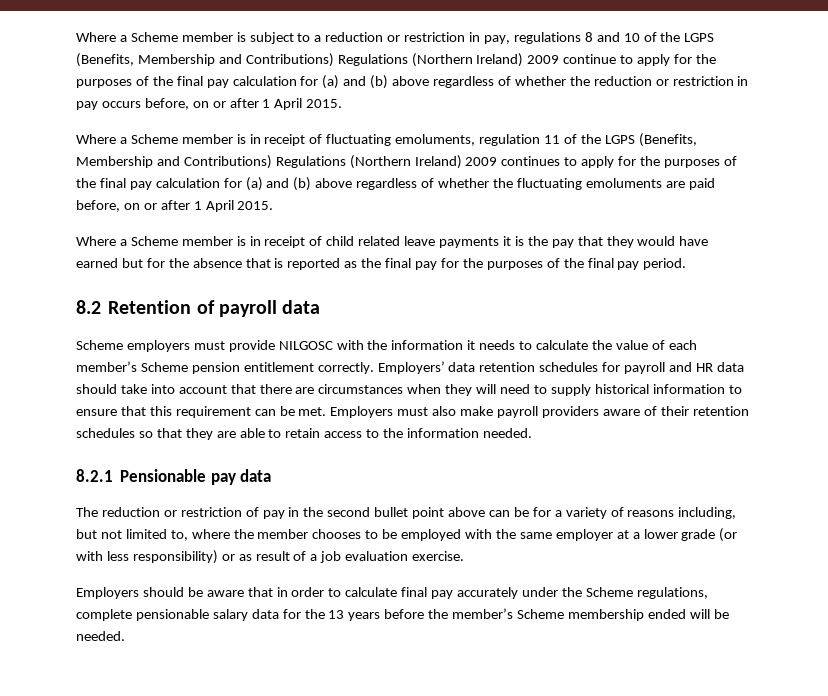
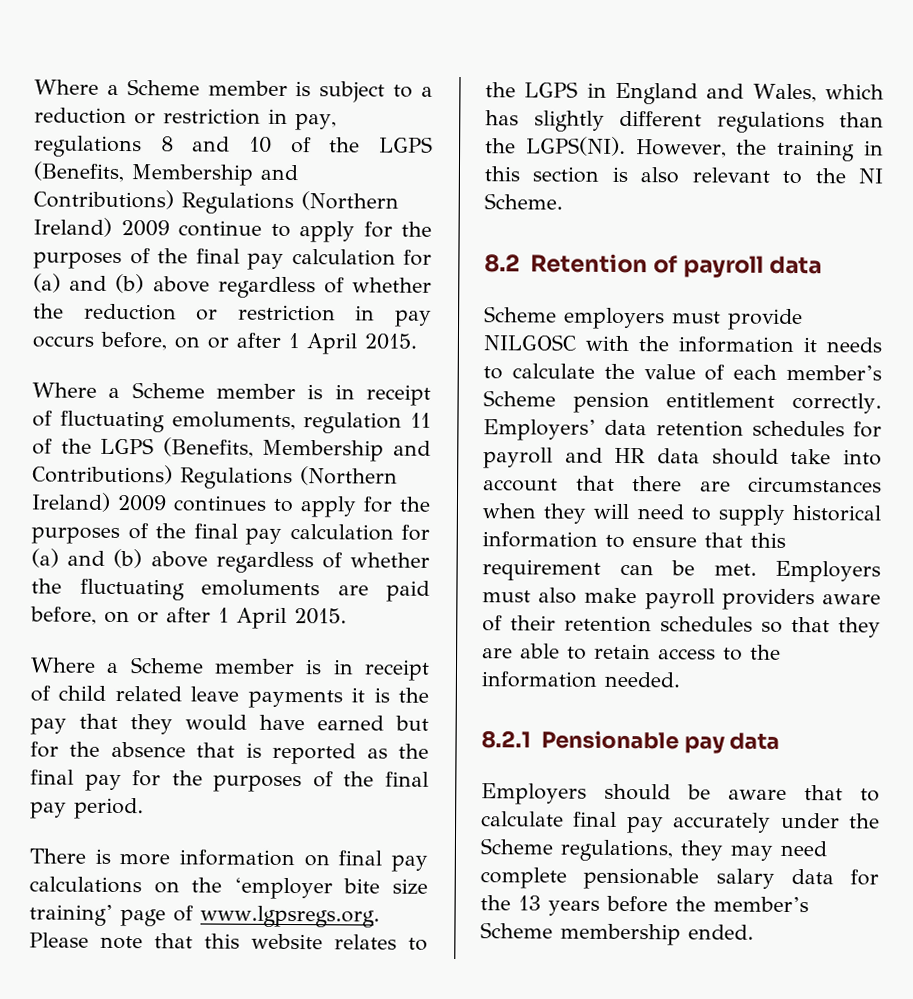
(687, 264) none -> [29,848,429,872] [29,876,428,900] [29,904,380,928] [29,932,428,951] [485,81,884,105] [485,110,884,134] [485,136,884,162] [484,166,883,185] [484,193,563,210] // There is more information on final pay calculations on the ‘employer bite size training’ page of www.lgpsregs.org. Please note that this website relates to the LGPS in England and Wales, which has slightly different regulations than the LGPS(NI). However, the training in this section is also relevant to the NI Scheme.
[76,507,737,519] [76,528,738,542] [76,550,465,564] // The reduction or restriction of pay in the second bullet point above can be for a variety of reasons including, but not limited to, where the member chooses to be employed with the same employer at a lower grade (or with less responsibility) or as result of a job evaluation exercise. -> (781, 741) none
[276,587,325,597] in order -> (843, 793) none
(708, 593) none -> [680,840,827,861] they may need
[647,609,729,619] [76,631,125,641] ended will be needed. -> [688,924,754,940] ended.

